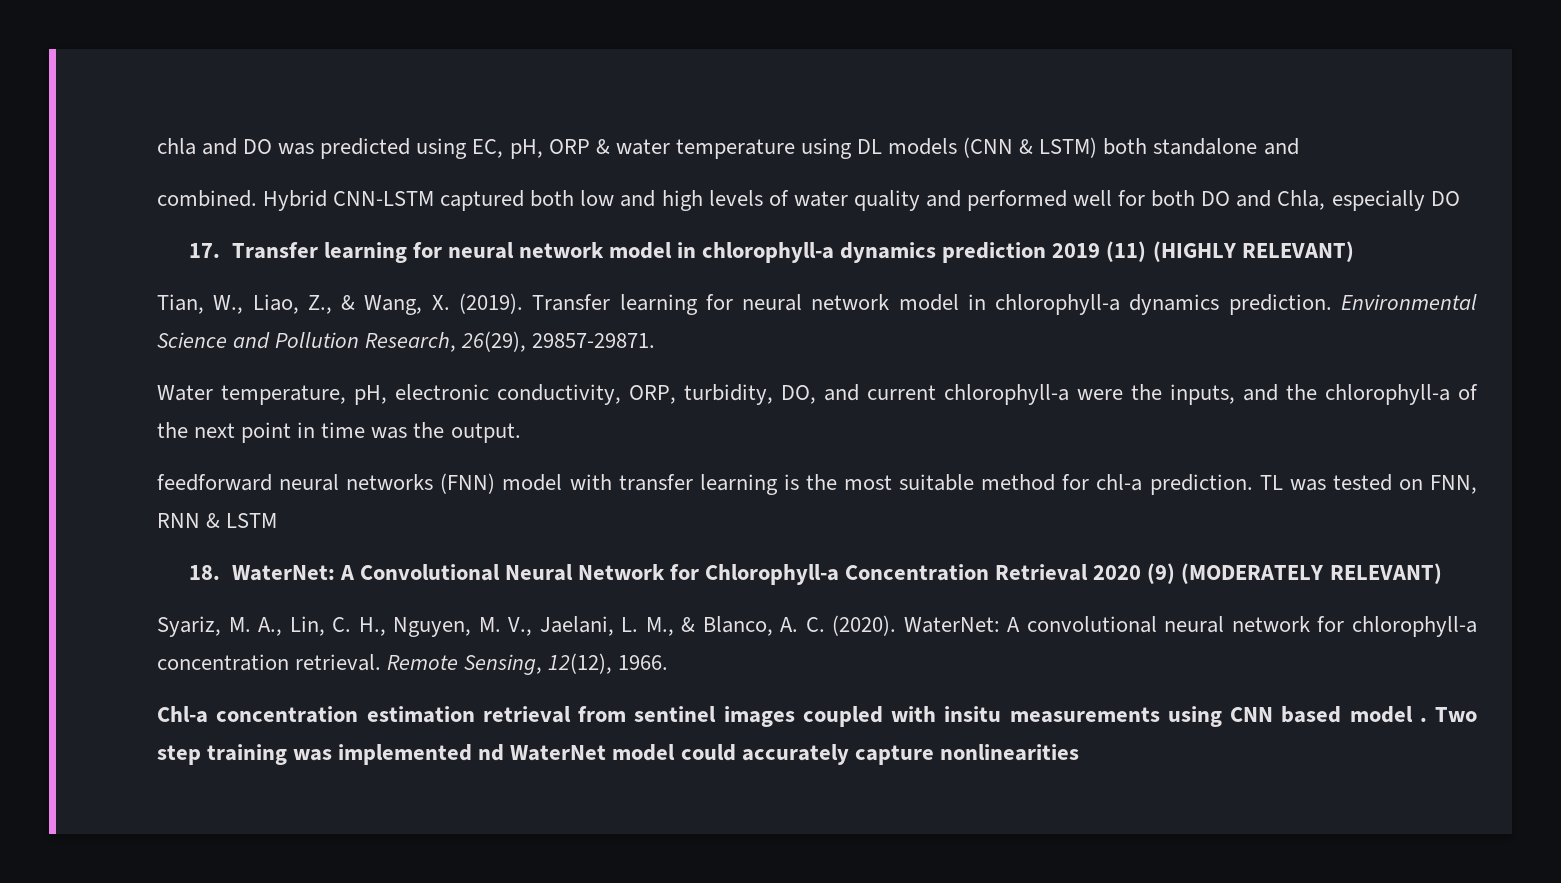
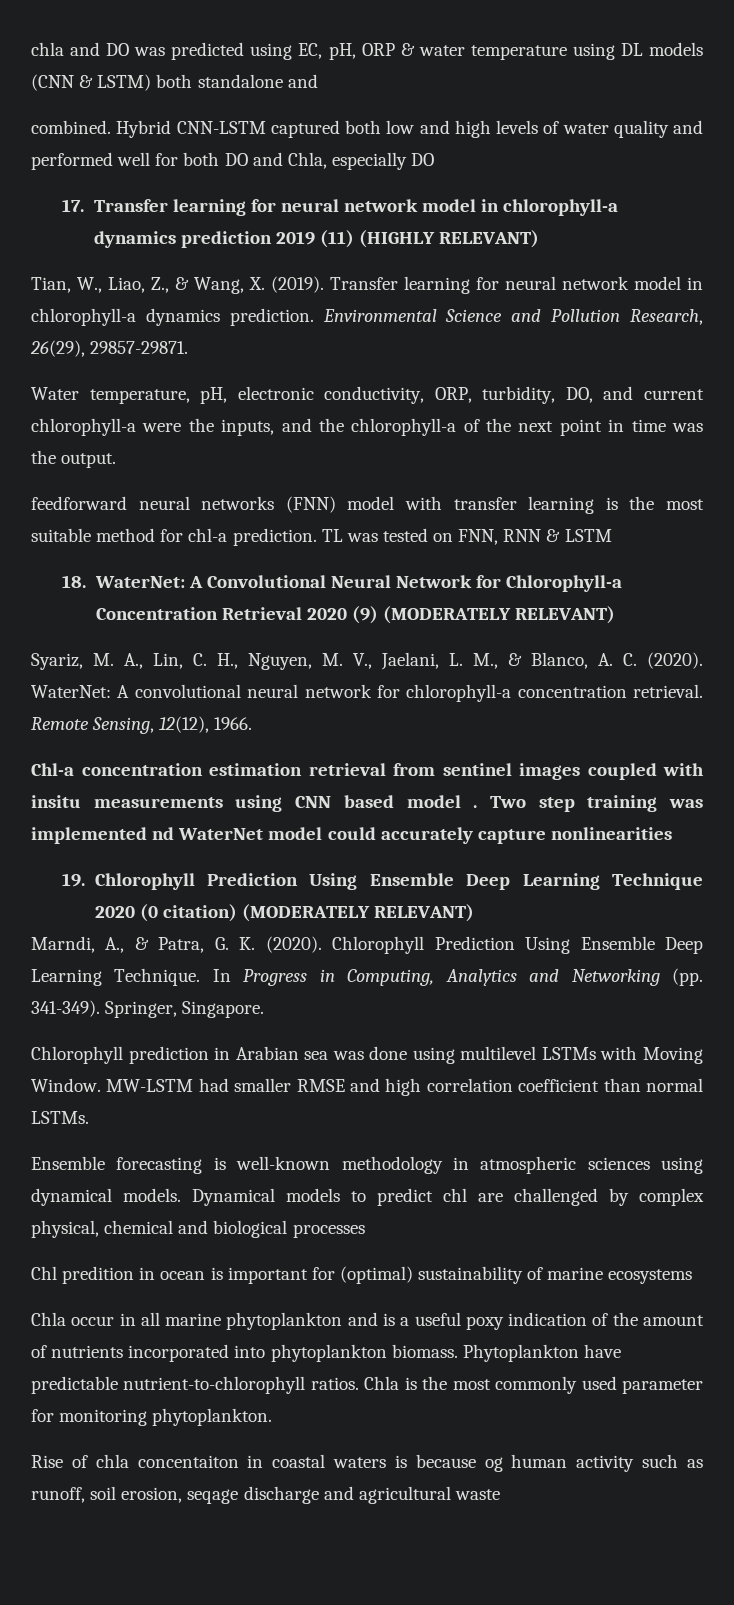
(1079, 752) none -> [62,873,703,890] [94,904,475,922] [31,936,703,954] [31,968,704,986] [31,1000,265,1018] [31,1046,703,1064] [31,1078,703,1096] [31,1111,89,1124] [31,1156,703,1174] [31,1188,704,1206] [31,1220,365,1238] [31,1266,693,1284] [31,1312,705,1330] [31,1344,621,1362] [31,1376,704,1394] [31,1408,273,1426] [31,1454,703,1472] [31,1486,500,1504] // 19. Chlorophyll Prediction Using Ensemble Deep Learning Technique 2020 (0 citation) (MODERATELY RELEVANT) // Marndi, A., & Patra, G. K. (2020). Chlorophyll Prediction Using Ensemble Deep Learning Technique. In Progress in Computing, Analytics and Networking (pp. 341-349). Springer, Singapore. // Chlorophyll prediction in Arabian sea was done using multilevel LSTMs with Moving Window. MW-LSTM had smaller RMSE and high correlation coefficient than normal LSTMs. // Ensemble forecasting is well-known methodology in atmospheric sciences using dynamical models. Dynamical models to predict chl are challenged by complex physical, chemical and biological processes // Chl predition in ocean is important for (optimal) sustainability of marine ecosystems // Chla occur in all marine phytoplankton and is a useful poxy indication of the amount of nutrients incorporated into phytoplankton biomass. Phytoplankton have predictable nutrient-to-chlorophyll ratios. Chla is the most commonly used parameter for monitoring phytoplankton. // Rise of chla concentaiton in coastal waters is because og human activity such as runoff, soil erosion, seqage discharge and agricultural waste

